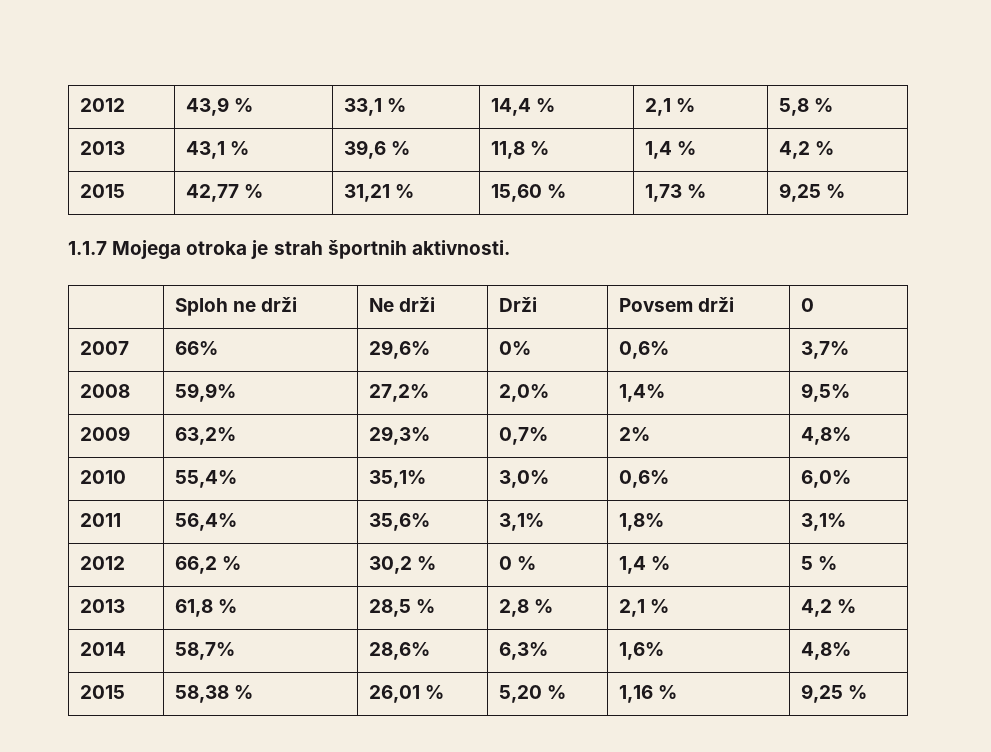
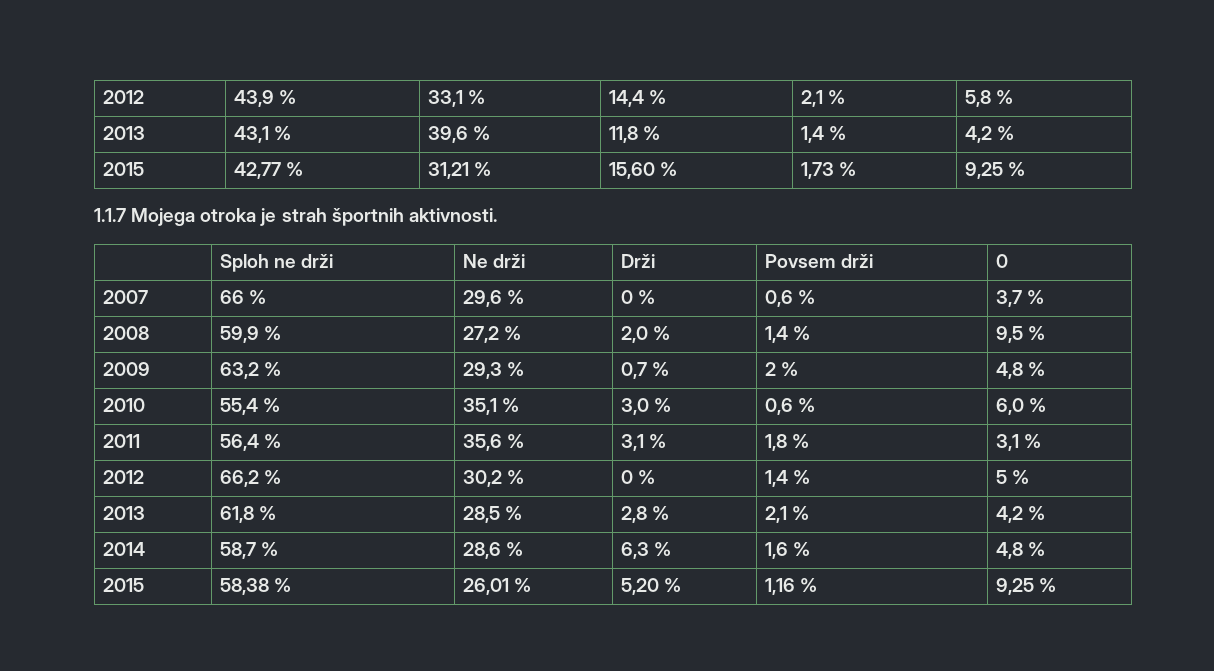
[174,341,218,355] [368,340,430,359] [498,341,531,355] [618,341,669,359] [800,341,849,359] [79,384,130,398] [174,383,236,402] [368,384,429,402] [498,384,549,402] [618,384,665,402] [800,383,850,402] [79,426,130,441] [174,427,236,445] [368,426,430,445] [498,427,548,445] [618,427,650,441] [800,427,851,445] [79,470,126,484] [174,470,237,488] [368,470,426,488] [498,470,549,488] [618,470,669,488] [800,470,851,488] [79,513,121,527] [174,513,237,531] [368,513,430,531] [498,513,544,531] [618,513,664,531] [800,513,846,531] 66% | 29,6% | 0% | 0,6% | 3,7% // 2008 | 59,9% | 27,2% | 2,0% | 1,4% | 9,5% // 2009 | 63,2% | 29,3% | 0,7% | 2% | 4,8% // 2010 | 55,4% | 35,1% | 3,0% | 0,6% | 6,0% // 2011 | 56,4% | 35,6% | 3,1% | 1,8% | 3,1% -> [219,290,266,304] [462,290,524,307] [620,290,655,304] [764,290,815,307] [995,290,1044,307] [102,326,149,340] [219,326,281,343] [462,326,521,343] [620,326,670,343] [764,326,810,343] [995,326,1045,343] [102,362,150,376] [219,362,281,379] [462,362,524,379] [620,362,669,379] [764,362,798,376] [995,362,1045,379] [102,398,145,412] [219,398,280,415] [462,398,519,415] [620,398,671,415] [764,398,815,415] [995,398,1046,415] [102,434,140,448] [219,434,281,451] [462,434,524,451] [620,434,666,451] [764,434,809,451] [995,434,1041,451] 66 % | 29,6 % | 0 % | 0,6 % | 3,7 % // 2008 | 59,9 % | 27,2 % | 2,0 % | 1,4 % | 9,5 % // 2009 | 63,2 % | 29,3 % | 0,7 % | 2 % | 4,8 % // 2010 | 55,4 % | 35,1 % | 3,0 % | 0,6 % | 6,0 % // 2011 | 56,4 % | 35,6 % | 3,1 % | 1,8 % | 3,1 %
[174,642,235,660] [368,642,430,660] [498,642,548,660] [618,642,664,660] [800,642,851,660] 58,7% | 28,6% | 6,3% | 1,6% | 4,8% -> [219,542,278,559] [462,542,523,559] [620,542,671,559] [764,542,810,559] [995,542,1045,559] 58,7 % | 28,6 % | 6,3 % | 1,6 % | 4,8 %

